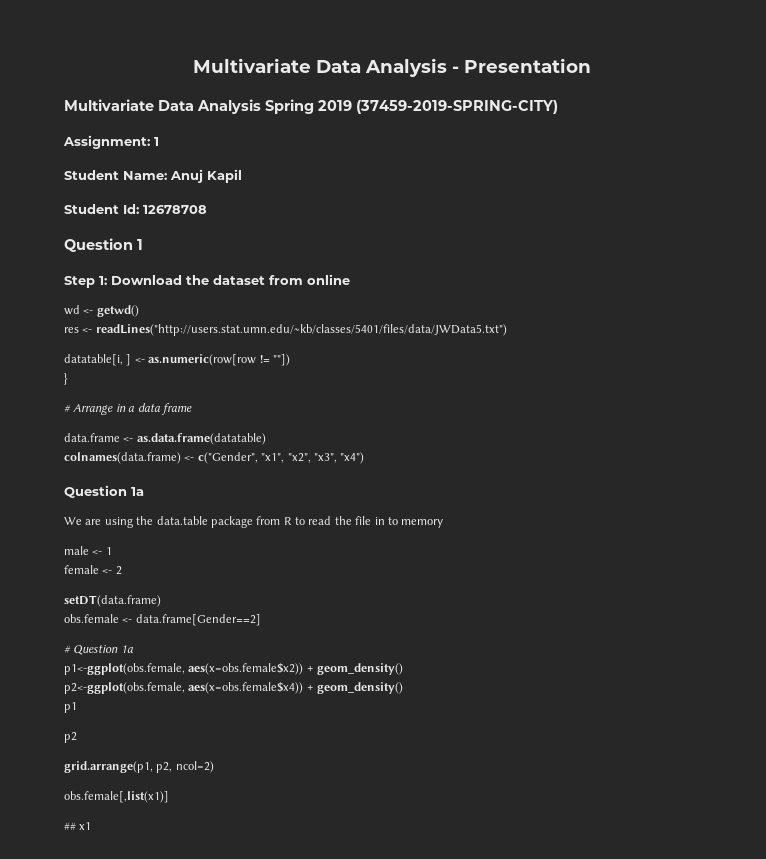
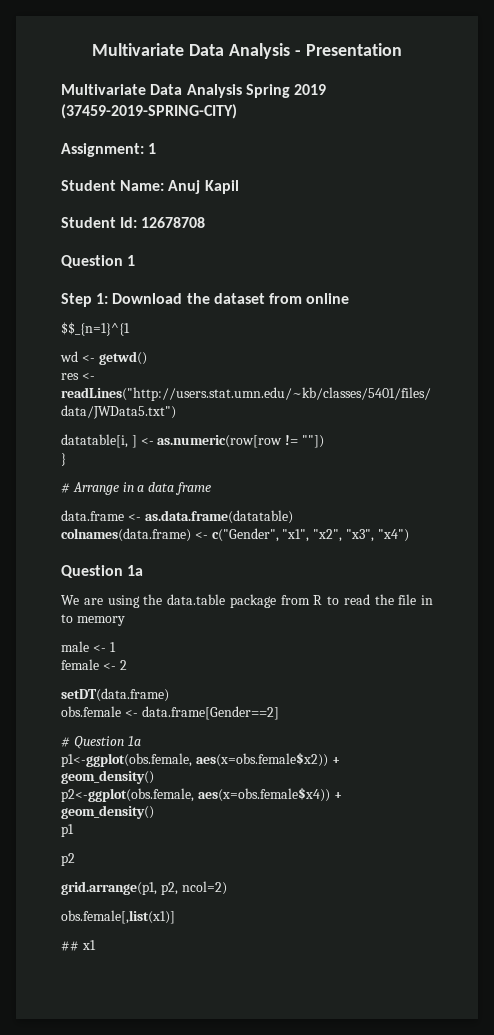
(350, 279) none -> [61,322,130,336] // $$_{n=1}^{1

